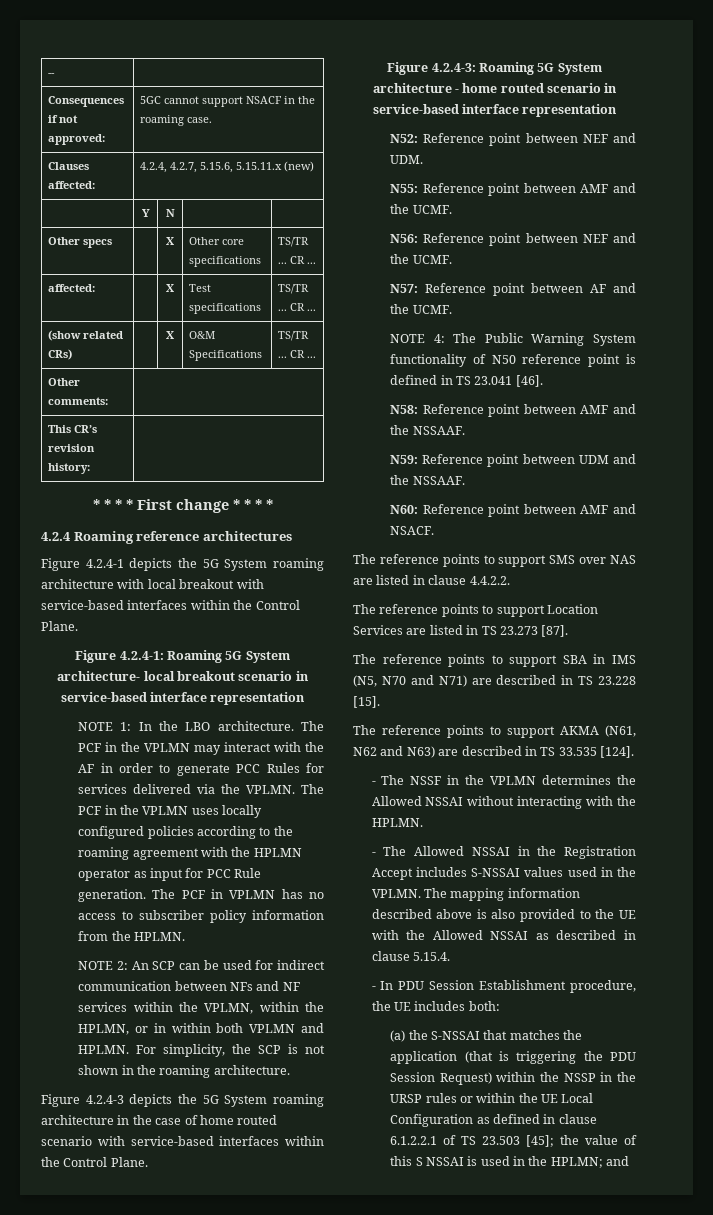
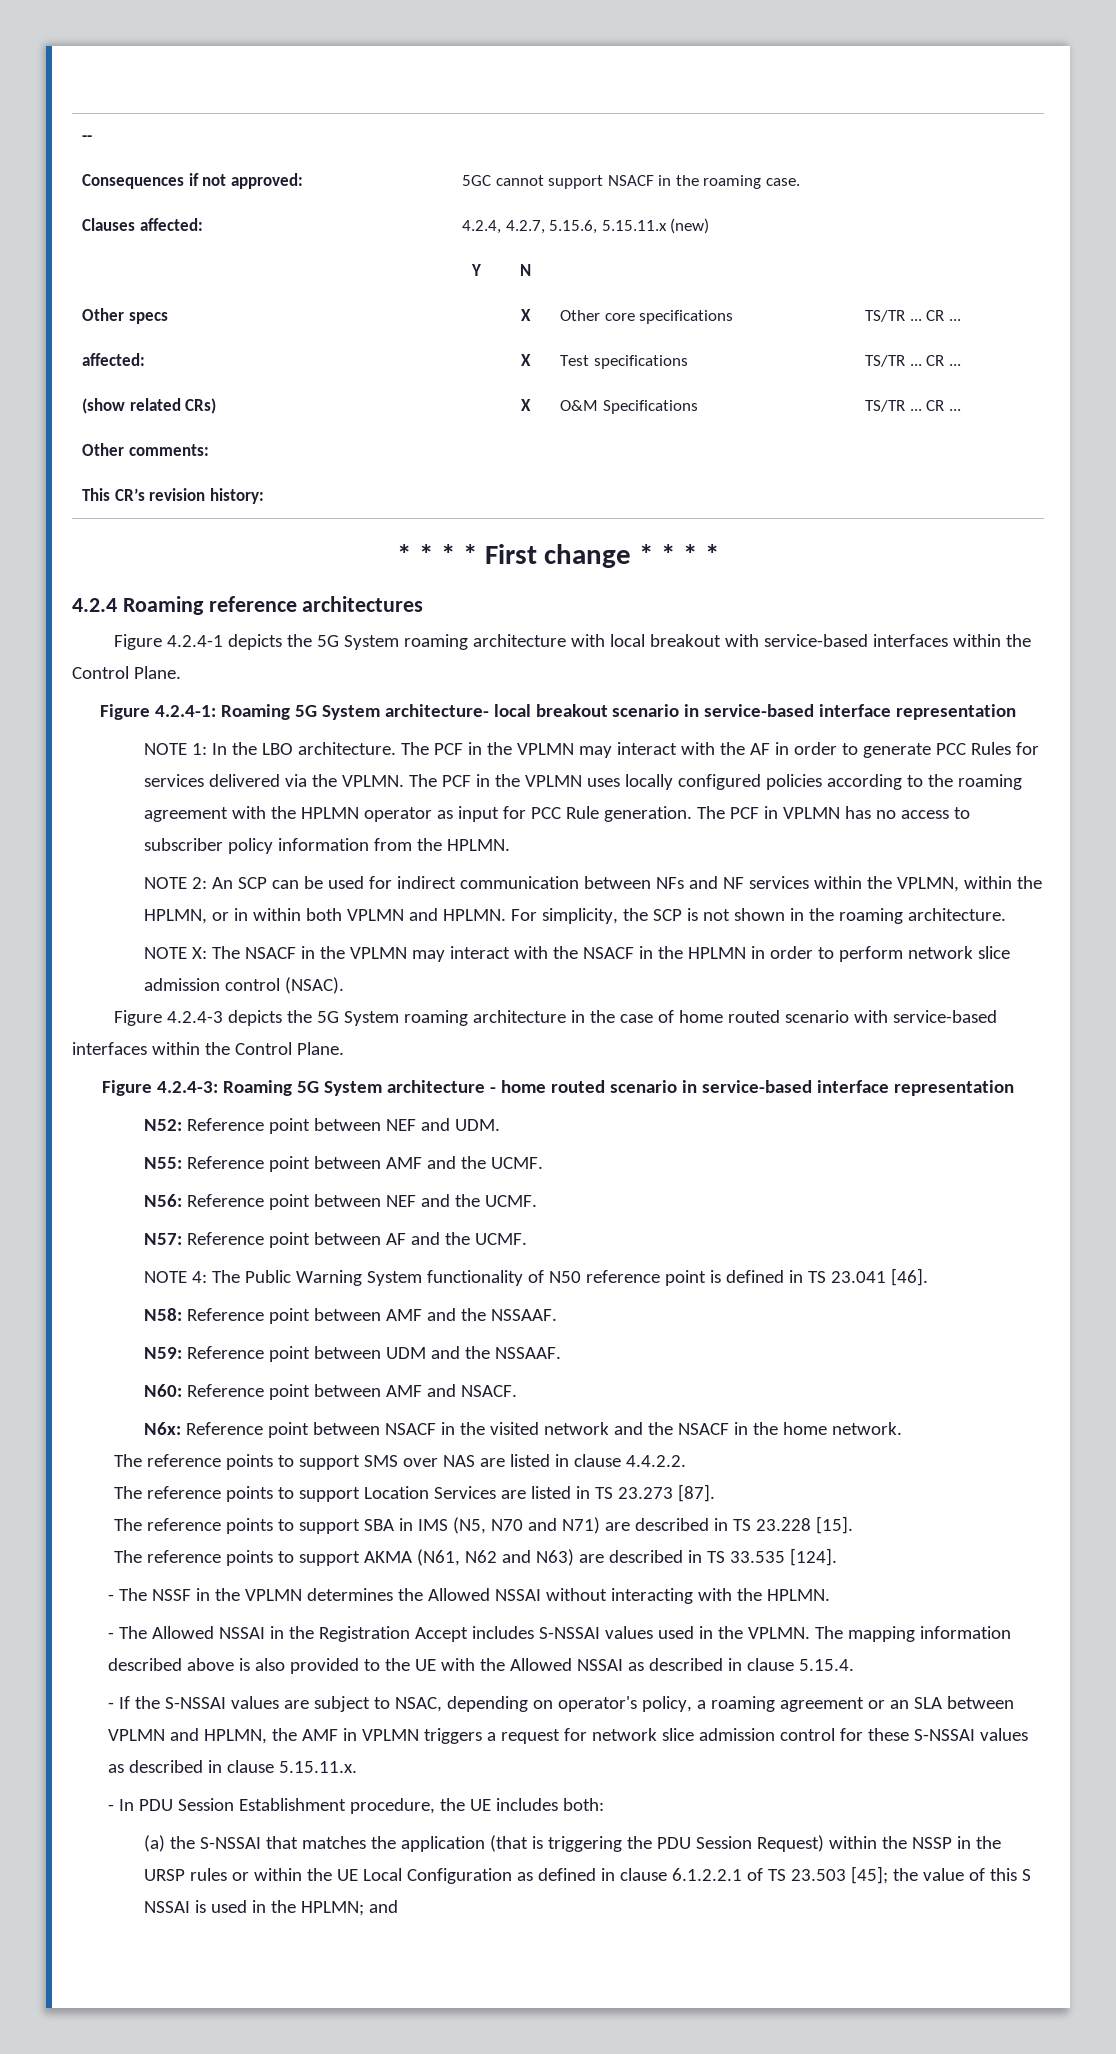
(290, 1070) none -> [143,946,1010,962] [143,977,344,994] // NOTE X: The NSACF in the VPLMN may interact with the NSACF in the HPLMN in order to perform network slice admission control (NSAC).
(435, 530) none -> [143,1422,902,1438] // N6x: Reference point between NSACF in the visited network and the NSACF in the home network.
(450, 956) none -> [107,1696,1014,1712] [107,1728,1028,1744] [107,1760,357,1773] // - If the S-NSSAI values are subject to NSAC, depending on operator's policy, a roaming agreement or an SLA between VPLMN and HPLMN, the AMF in VPLMN triggers a request for network slice admission control for these S-NSSAI values as described in clause 5.15.11.x.

